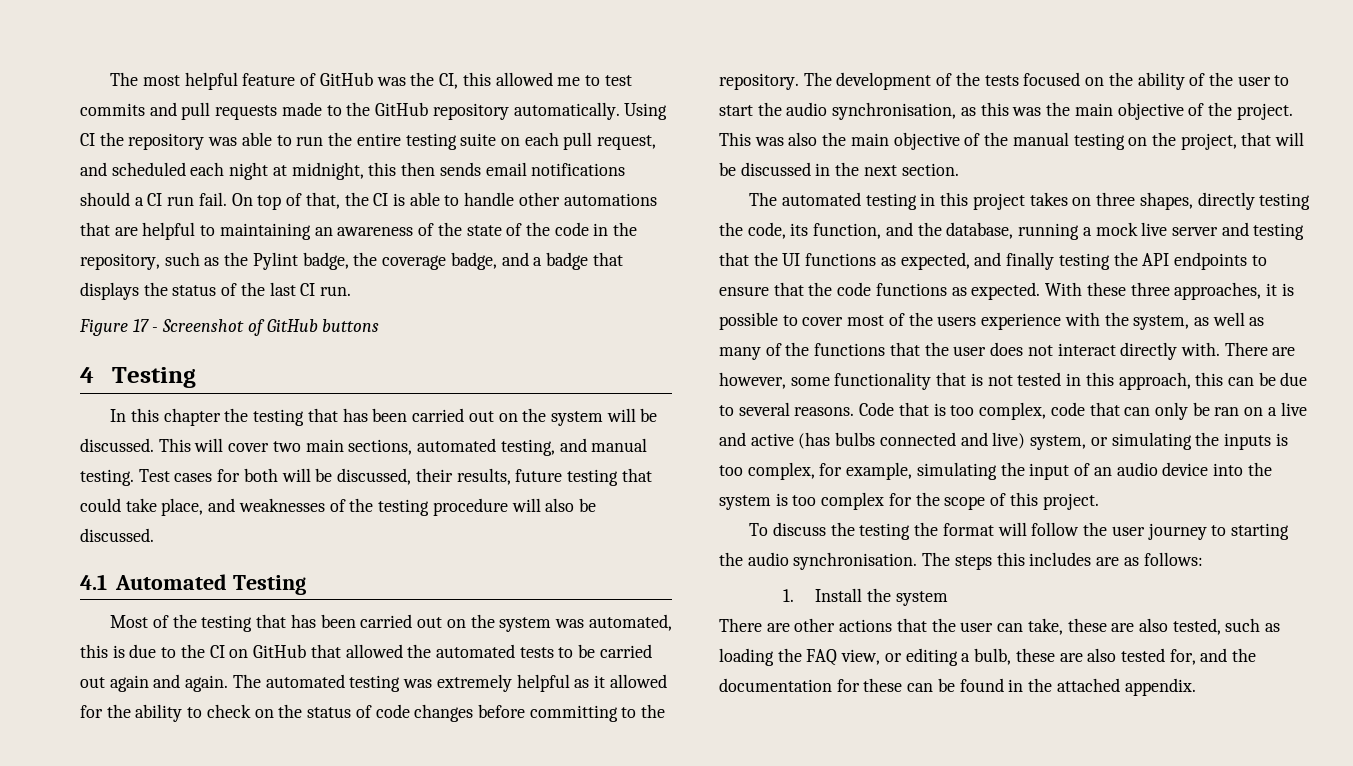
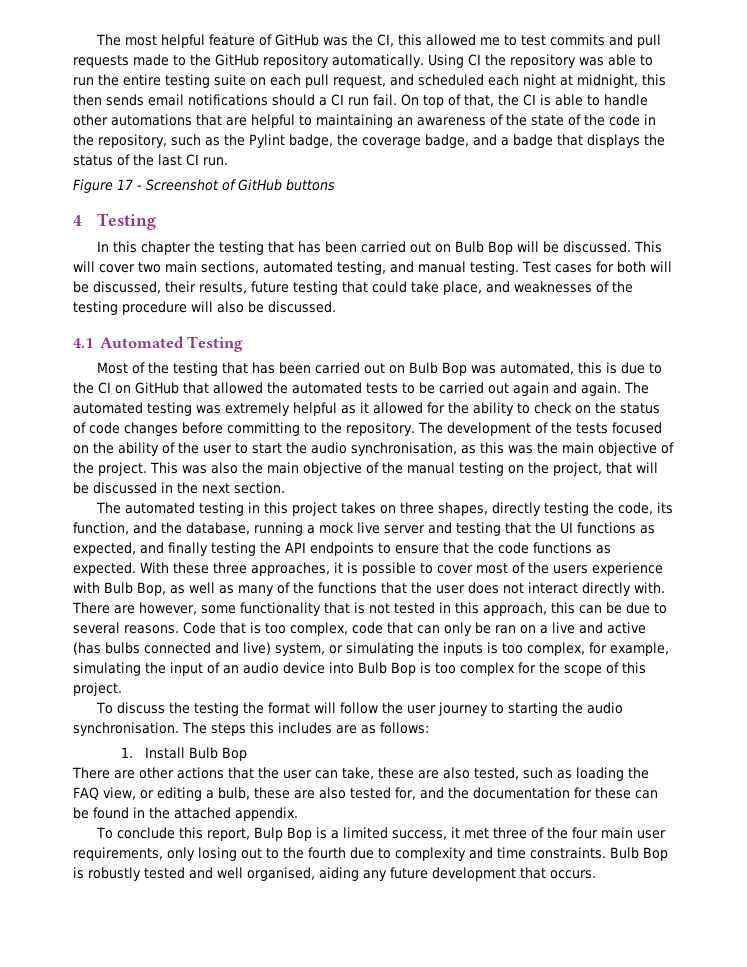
[522,408,603,426] the system -> [454,241,513,255] Bulb Bop
[470,614,552,632] the system -> [408,362,467,376] Bulb Bop
[1104,312,1190,330] the system, -> [104,582,166,596] Bulb Bop,
[1247,462,1272,476] [719,495,771,510] the system -> [358,662,416,676] Bulb Bop
[867,588,948,606] the system -> [189,747,248,761] Bulb Bop
(1196, 687) none -> [95,827,666,841] [73,847,668,861] [73,867,596,881] // To conclude this report, Bulp Bop is a limited success, it met three of the four main user requirements, only losing out to the fourth due to complexity and time constraints. Bulb Bop is robustly tested and well organised, aiding any future development that occurs.

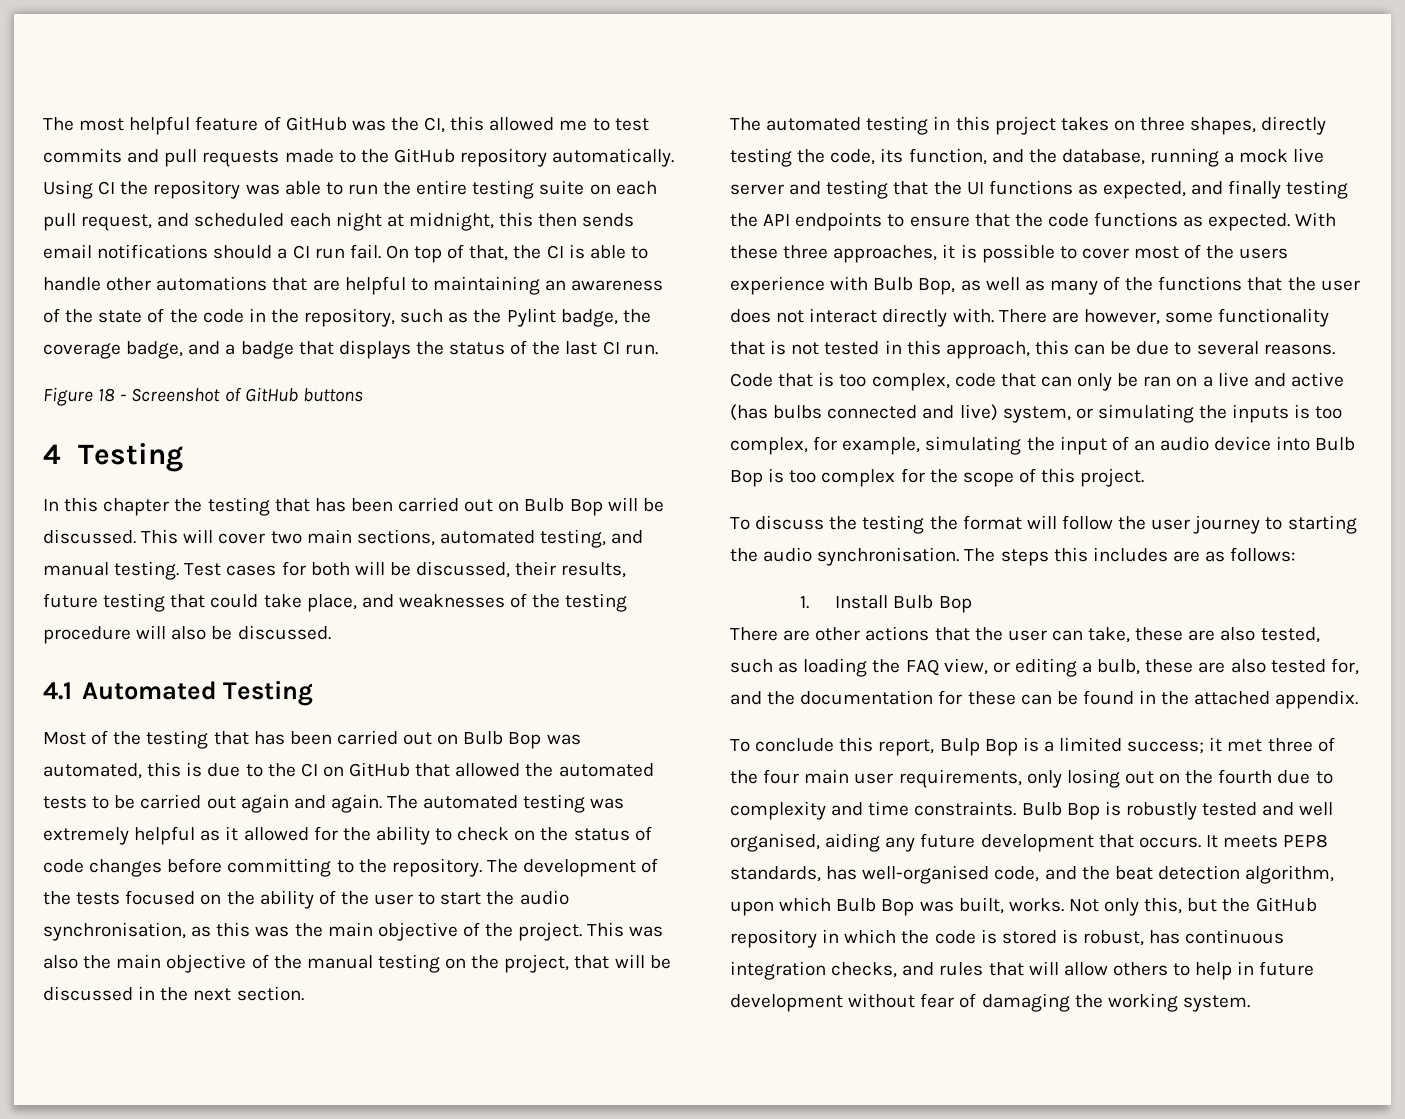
[117,179,133,190] 17 -> [98,388,116,402] 18
[391,830,447,840] success, -> [1127,741,1205,754] success;
[266,848,279,859] to -> [1159,773,1181,784] on
(596, 874) none -> [1205,834,1329,848] [730,865,1335,884] [730,897,1317,916] [730,929,1285,948] [730,961,1315,980] [730,993,1250,1012] It meets PEP8 standards, has well-organised code, and the beat detection algorithm, upon which Bulb Bop was built, works. Not only this, but the GitHub repository in which the code is stored is robust, has continuous integration checks, and rules that will allow others to help in future development without fear of damaging the working system.

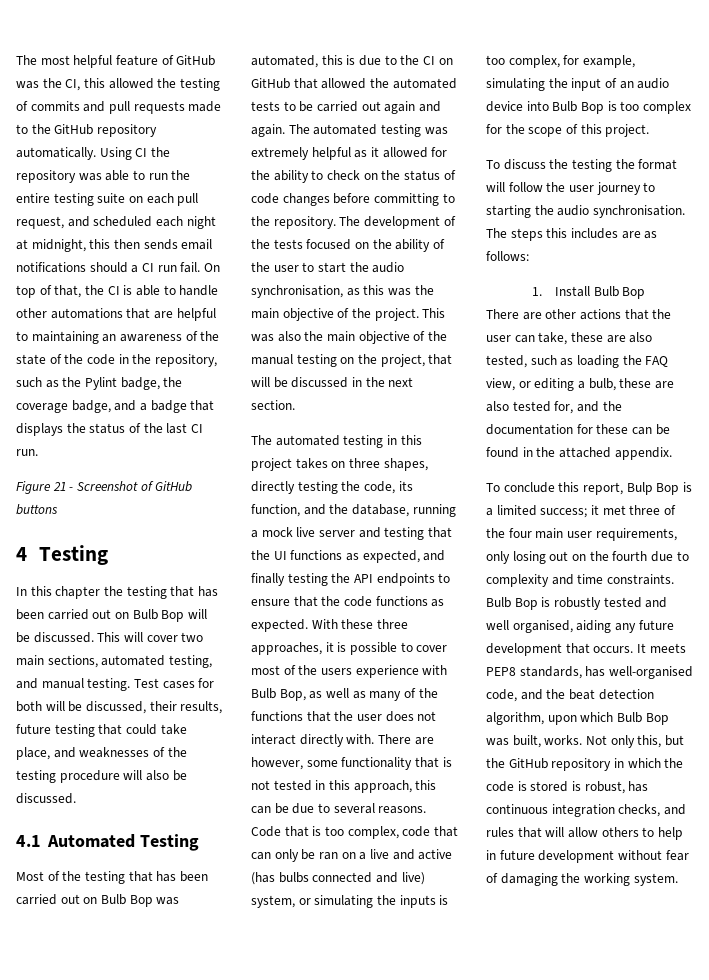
[559,118,649,131] me to test -> [157,78,220,91] [16,101,28,111] the testing of
[98,388,116,402] 18 -> [52,482,66,491] 21

